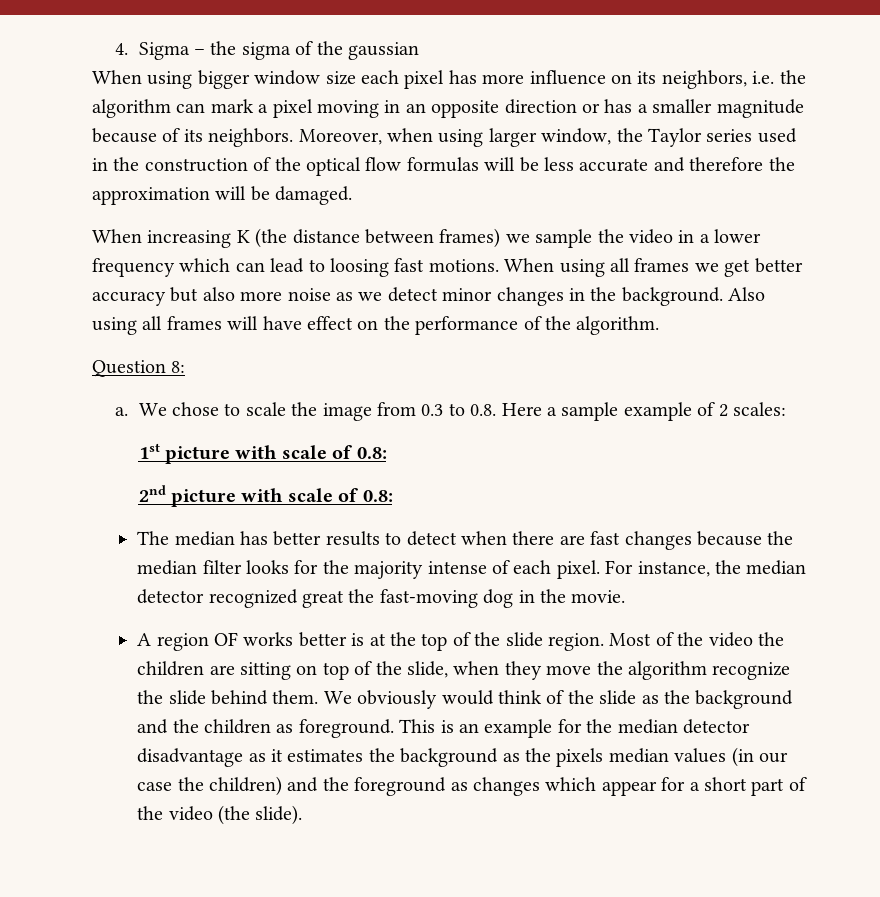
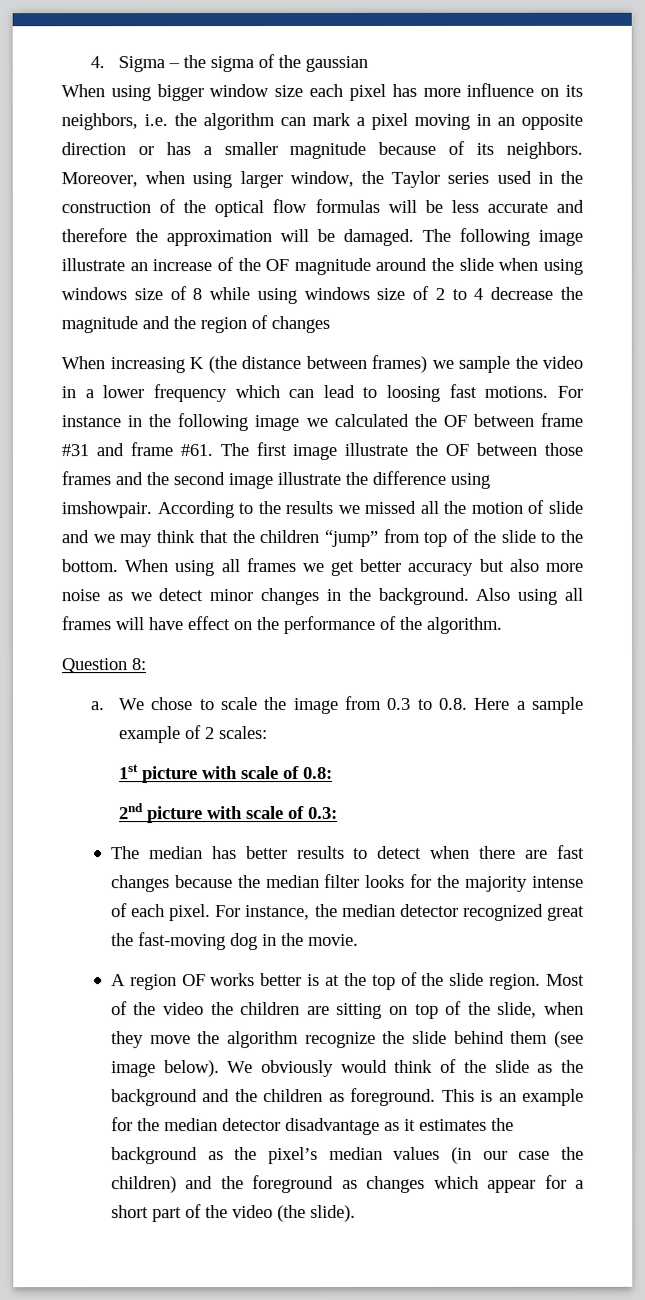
(353, 195) none -> [422,227,583,246] [61,257,583,276] [61,285,583,305] [61,315,330,334] The following image illustrate an increase of the OF magnitude around the slide when using windows size of 8 while using windows size of 2 to 4 decrease the magnitude and the region of changes
(499, 265) none -> [557,385,583,398] [61,412,584,432] [61,442,584,461] [61,470,490,490] [61,499,583,519] [61,528,584,548] [61,559,118,573] For instance in the following image we calculated the OF between frame #31 and frame #61. The first image illustrate the OF between those frames and the second image illustrate the difference using imshowpair. According to the results we missed all the motion of slide and we may think that the children “jump” from top of the slide to the bottom.
[362,490,393,502] 0.8: -> [308,806,339,820] 0.3:
[272,690,319,704] them. -> [510,1030,584,1048] [110,1060,220,1078] them (see image below).
[556,748,604,767] pixels -> [267,1147,318,1165] pixel’s

